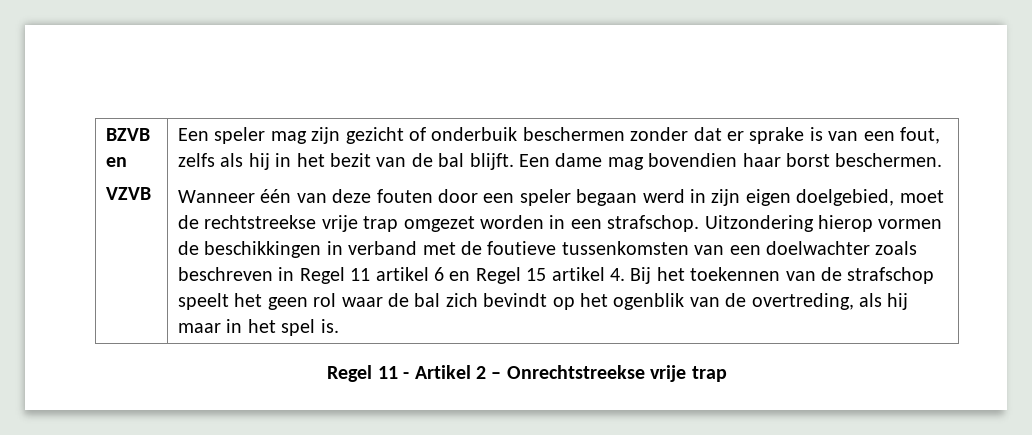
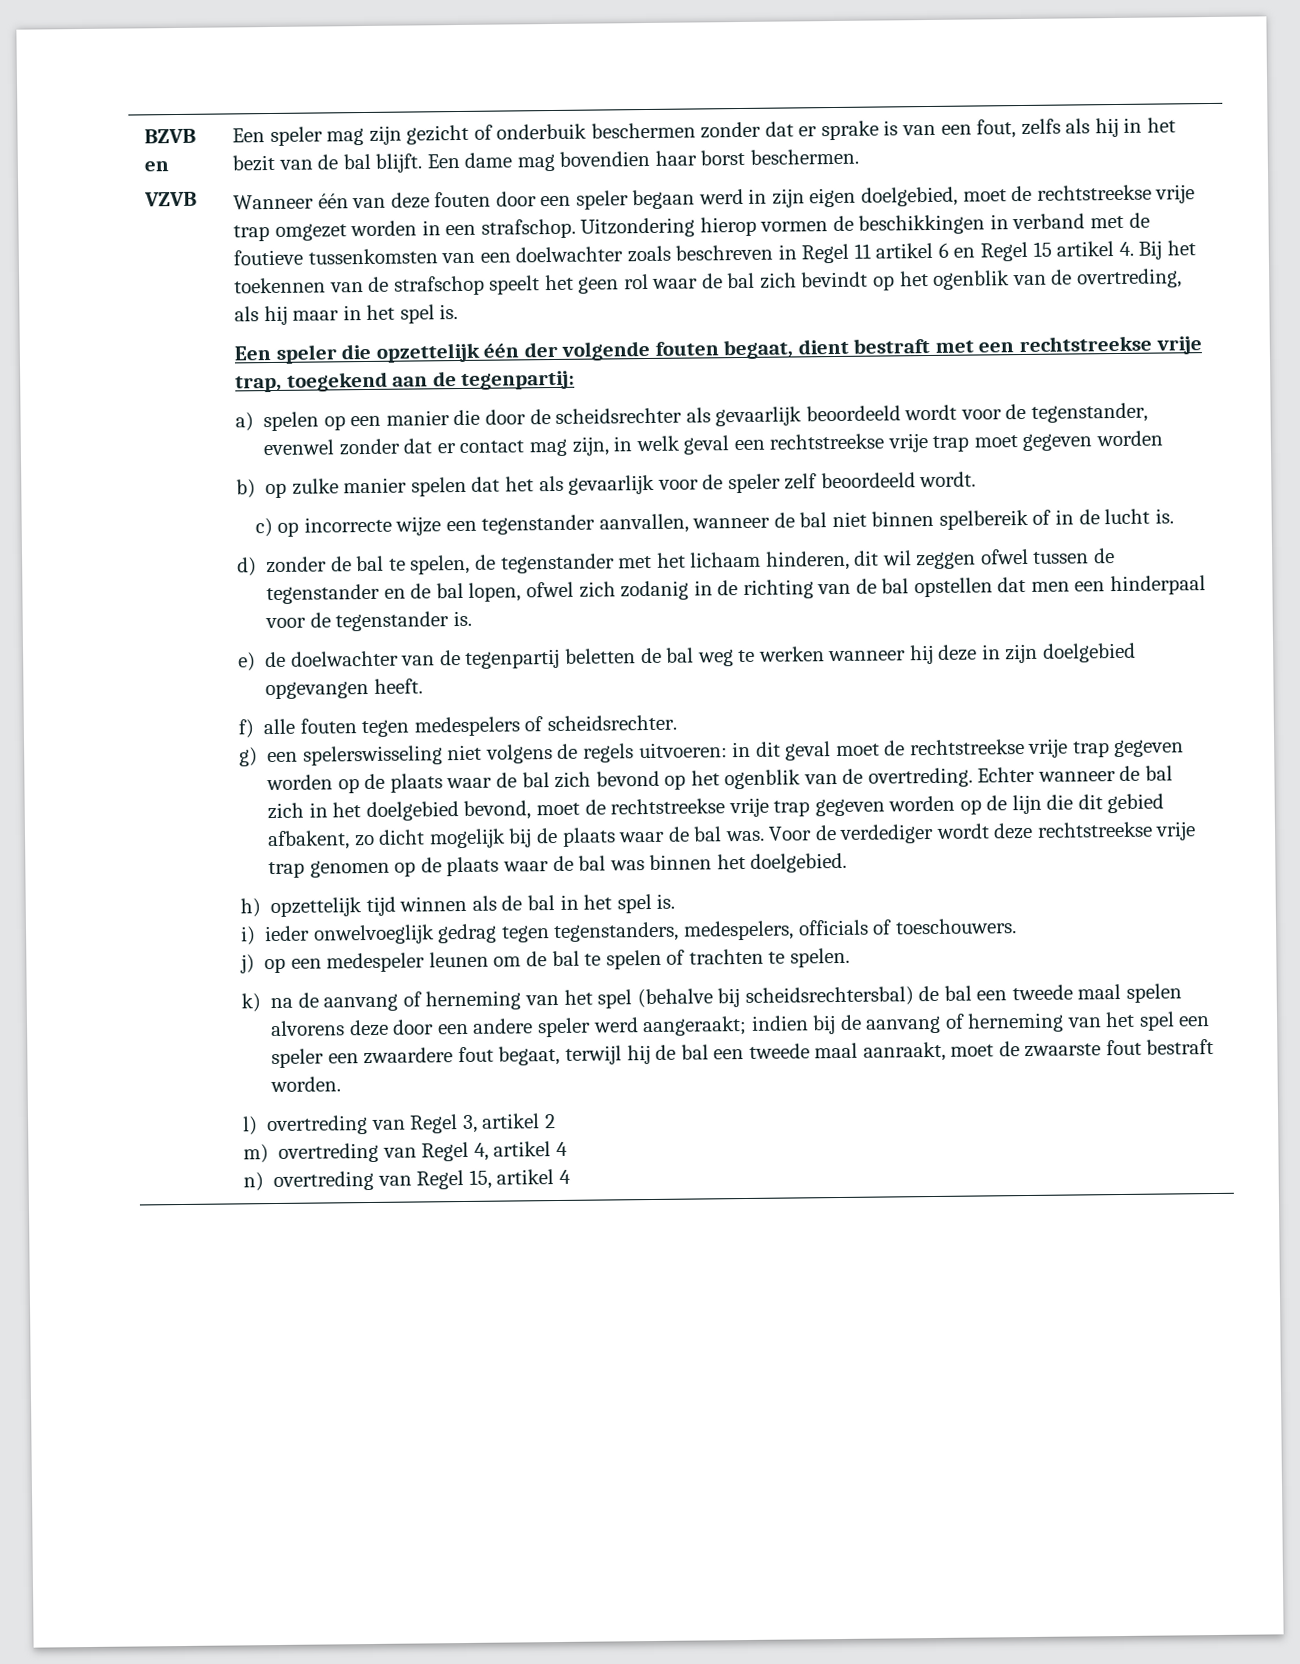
[327,365,727,382] // Regel 11 - Artikel 2 – Onrechtstreekse vrije trap -> [234,335,1202,364] [235,370,576,393] [235,402,1148,432] [263,430,1163,457] [236,471,977,499] [254,508,1174,538] [237,548,1115,577] [266,575,1206,605] [265,610,472,632] [238,642,1136,672] [265,678,423,700] [238,714,677,739] [239,738,1185,767] [266,765,1173,794] [267,793,1165,822] [267,821,1197,851] [268,852,848,879] [240,893,676,918] [240,918,1017,946] [240,947,850,974] [241,983,1182,1013] [270,1011,1211,1038] [271,1039,1215,1069] [270,1076,342,1093] [243,1113,556,1136] [243,1141,568,1164] [243,1169,571,1192] // Een speler die opzettelijk één der volgende fouten begaat, dient bestraft met een rechtstreekse vrije trap, toegekend aan de tegenpartij: // a) spelen op een manier die door de scheidsrechter als gevaarlijk beoordeeld wordt voor de tegenstander, evenwel zonder dat er contact mag zijn, in welk geval een rechtstreekse vrije trap moet gegeven worden // b) op zulke manier spelen dat het als gevaarlijk voor de speler zelf beoordeeld wordt. // c) op incorrecte wijze een tegenstander aanvallen, wanneer de bal niet binnen spelbereik of in de lucht is. // d) zonder de bal te spelen, de tegenstander met het lichaam hinderen, dit wil zeggen ofwel tussen de tegenstander en de bal lopen, ofwel zich zodanig in de richting van de bal opstellen dat men een hinderpaal voor de tegenstander is. // e) de doelwachter van de tegenpartij beletten de bal weg te werken wanneer hij deze in zijn doelgebied opgevangen heeft. // f) alle fouten tegen medespelers of scheidsrechter. // g) een spelerswisseling niet volgens de regels uitvoeren: in dit geval moet de rechtstreekse vrije trap gegeven worden op de plaats waar de bal zich bevond op het ogenblik van de overtreding. Echter wanneer de bal zich in het doelgebied bevond, moet de rechtstreekse vrije trap gegeven worden op de lijn die dit gebied afbakent, zo dicht mogelijk bij de plaats waar de bal was. Voor de verdediger wordt deze rechtstreekse vrije trap genomen op de plaats waar de bal was binnen het doelgebied. // h) opzettelijk tijd winnen als de bal in het spel is. // i) ieder onwelvoeglijk gedrag tegen tegenstanders, medespelers, officials of toeschouwers. // j) op een medespeler leunen om de bal te spelen of trachten te spelen. // k) na de aanvang of herneming van het spel (behalve bij scheidsrechtersbal) de bal een tweede maal spelen alvorens deze door een andere speler werd aangeraakt; indien bij de aanvang of herneming van het spel een speler een zwaardere fout begaat, terwijl hij de bal een tweede maal aanraakt, moet de zwaarste fout bestraft worden. // l) overtreding van Regel 3, artikel 2 // m) overtreding van Regel 4, artikel 4 // n) overtreding van Regel 15, artikel 4

